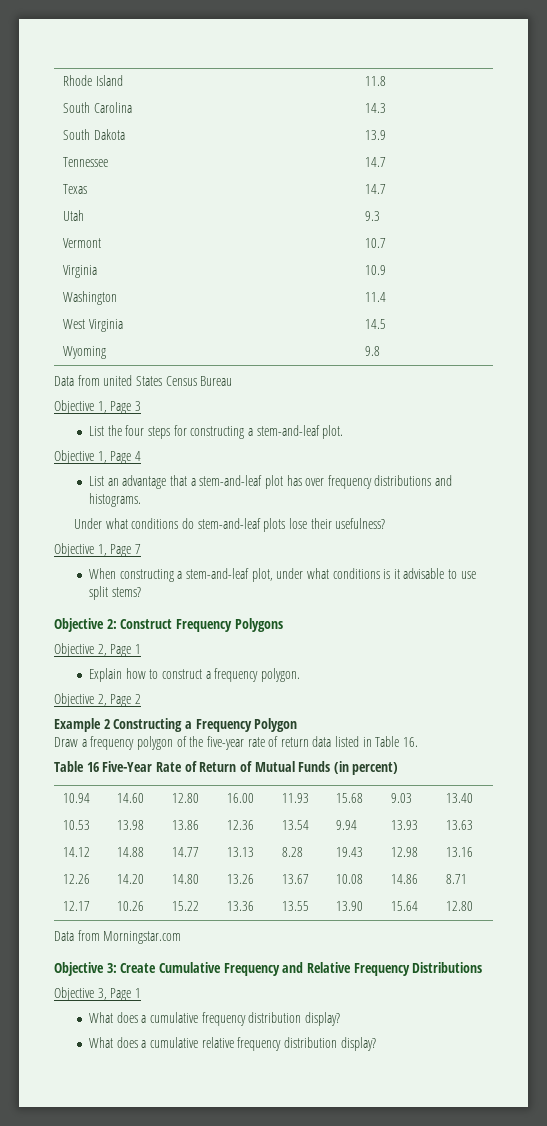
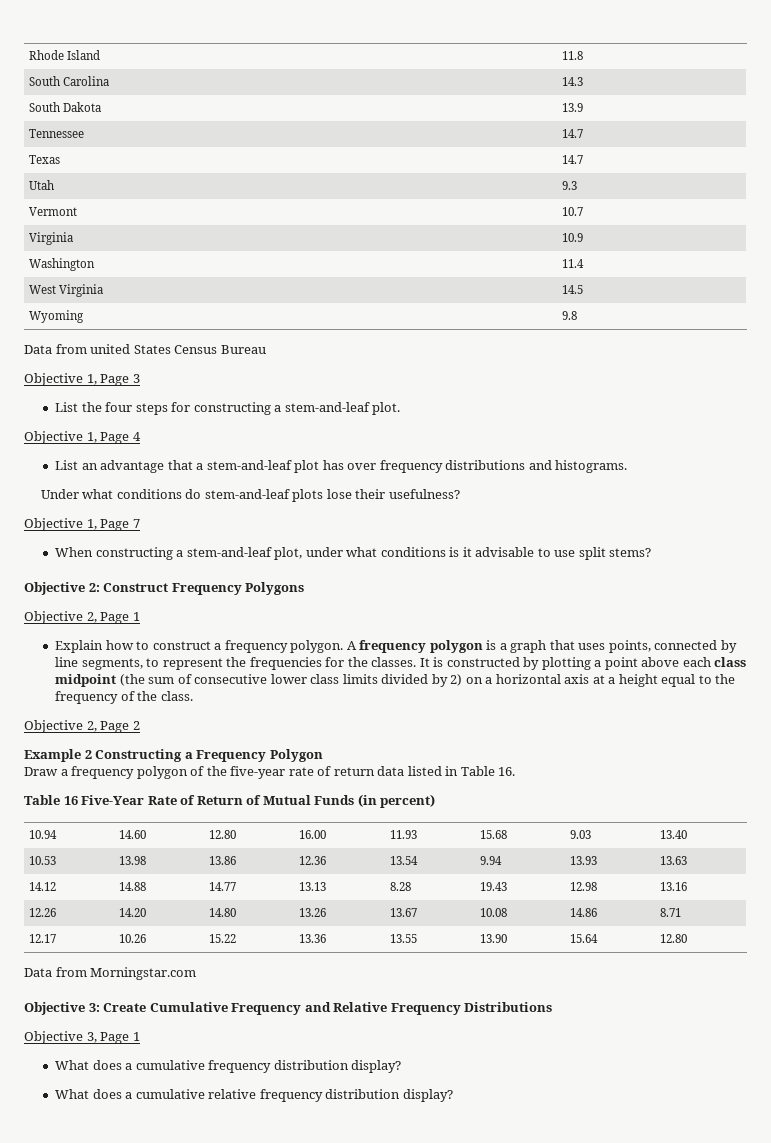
(300, 675) none -> [346,640,737,653] [55,657,747,670] [55,674,736,687] [55,691,193,704] A frequency polygon is a graph that uses points, connected by line segments, to represent the frequencies for the classes. It is constructed by plotting a point above each class midpoint (the sum of consecutive lower class limits divided by 2) on a horizontal axis at a height equal to the frequency of the class.

